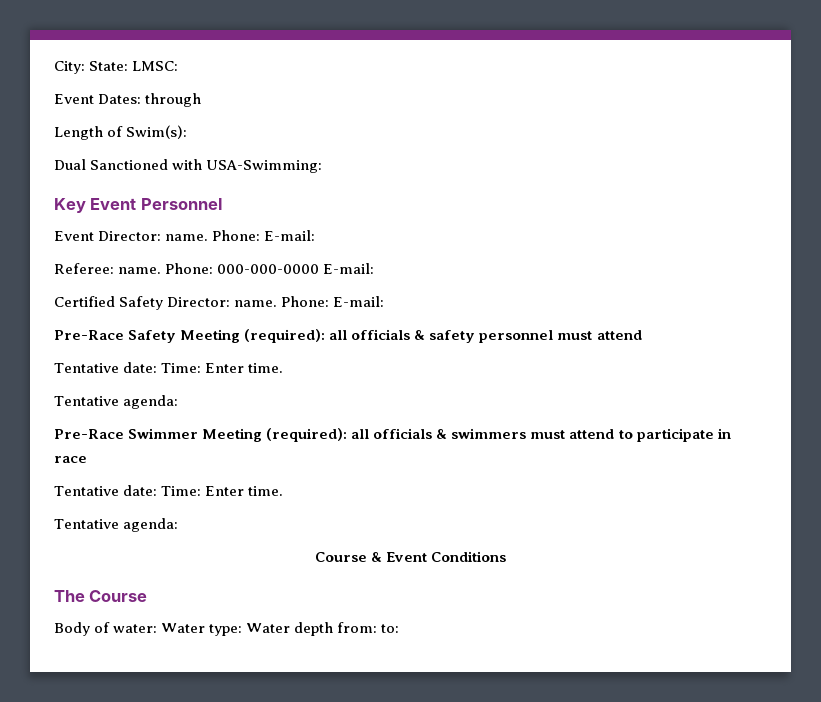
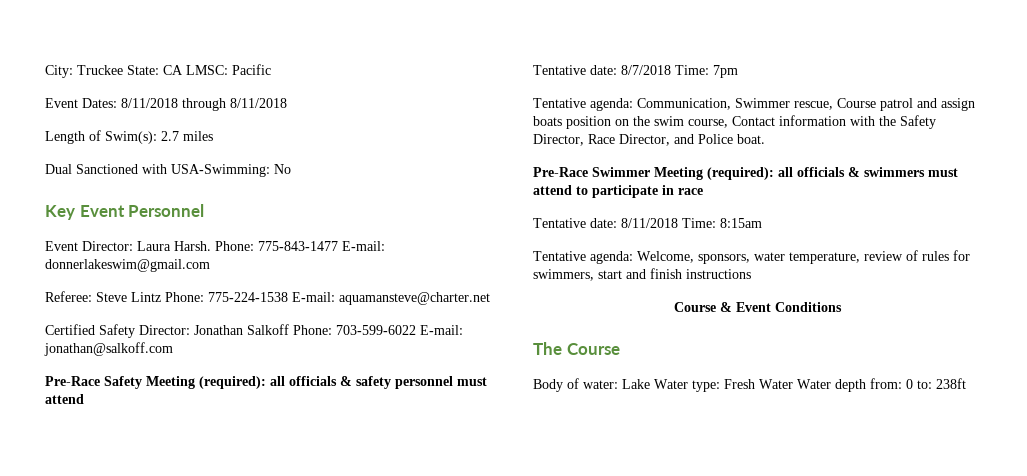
[89,61,129,71] State: -> [77,65,183,75] Truckee State: CA
(179, 66) none -> [232,64,271,75] Pacific
(142, 99) none -> [121,98,178,108] 8/11/2018
(202, 100) none -> [230,98,287,108] 8/11/2018
(188, 132) none -> [161,131,213,141] 2.7 miles
(323, 166) none -> [274,164,291,174] No
[165,230,316,241] name. Phone: E-mail: -> [137,241,385,251] [45,259,210,272] Laura Harsh. Phone: 775-843-1477 E-mail: donnerlakeswim@gmail.com
[118,263,375,274] name. Phone: 000-000-0000 E-mail: -> [96,292,490,305] Steve Lintz Phone: 775-224-1538 E-mail: aquamansteve@charter.net
[234,296,385,307] name. Phone: E-mail: -> [194,324,463,335] [44,342,173,356] Jonathan Salkoff Phone: 703-599-6022 E-mail: jonathan@salkoff.com
[161,363,284,373] [54,395,179,409] Time: Enter time. // Tentative agenda: -> [621,65,738,78] [533,98,975,111] [533,115,936,129] [533,134,765,146] 8/7/2018 Time: 7pm // Tentative agenda: Communication, Swimmer rescue, Course patrol and assign boats position on the swim course, Contact information with the Safety Director, Race Director, and Police boat.
[161,486,284,496] [54,518,179,532] Time: Enter time. // Tentative agenda: -> [621,218,762,228] [533,250,970,264] [533,268,751,281] 8/11/2018 Time: 8:15am // Tentative agenda: Welcome, sponsors, water temperature, review of rules for swimmers, start and finish instructions
(158, 628) none -> [622,379,650,389] Lake
(243, 630) none -> [724,379,793,389] Fresh Water
[381,624,400,633] to: -> [906,378,966,389] 0 to: 238ft

